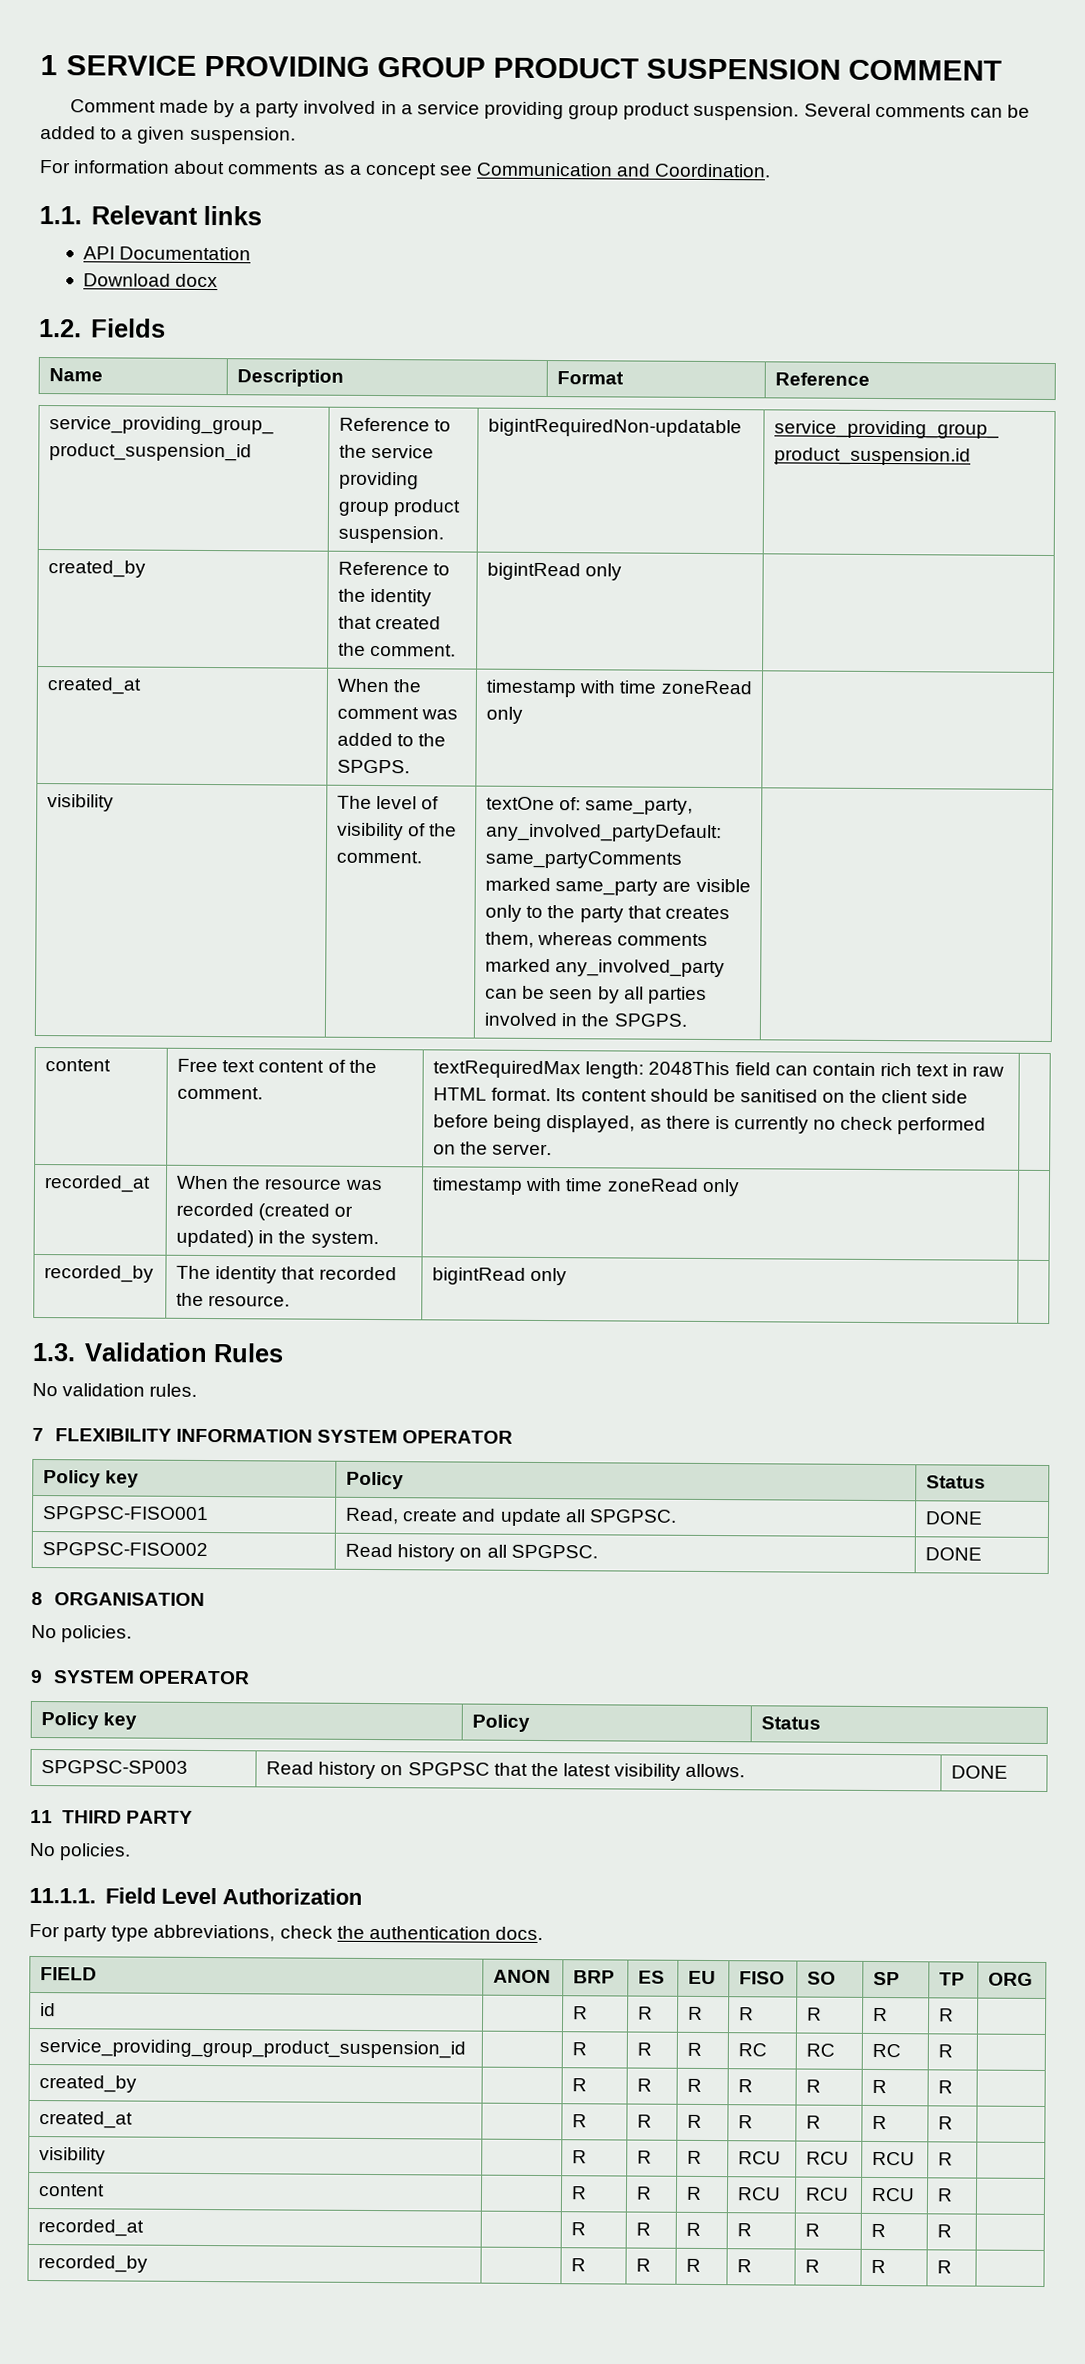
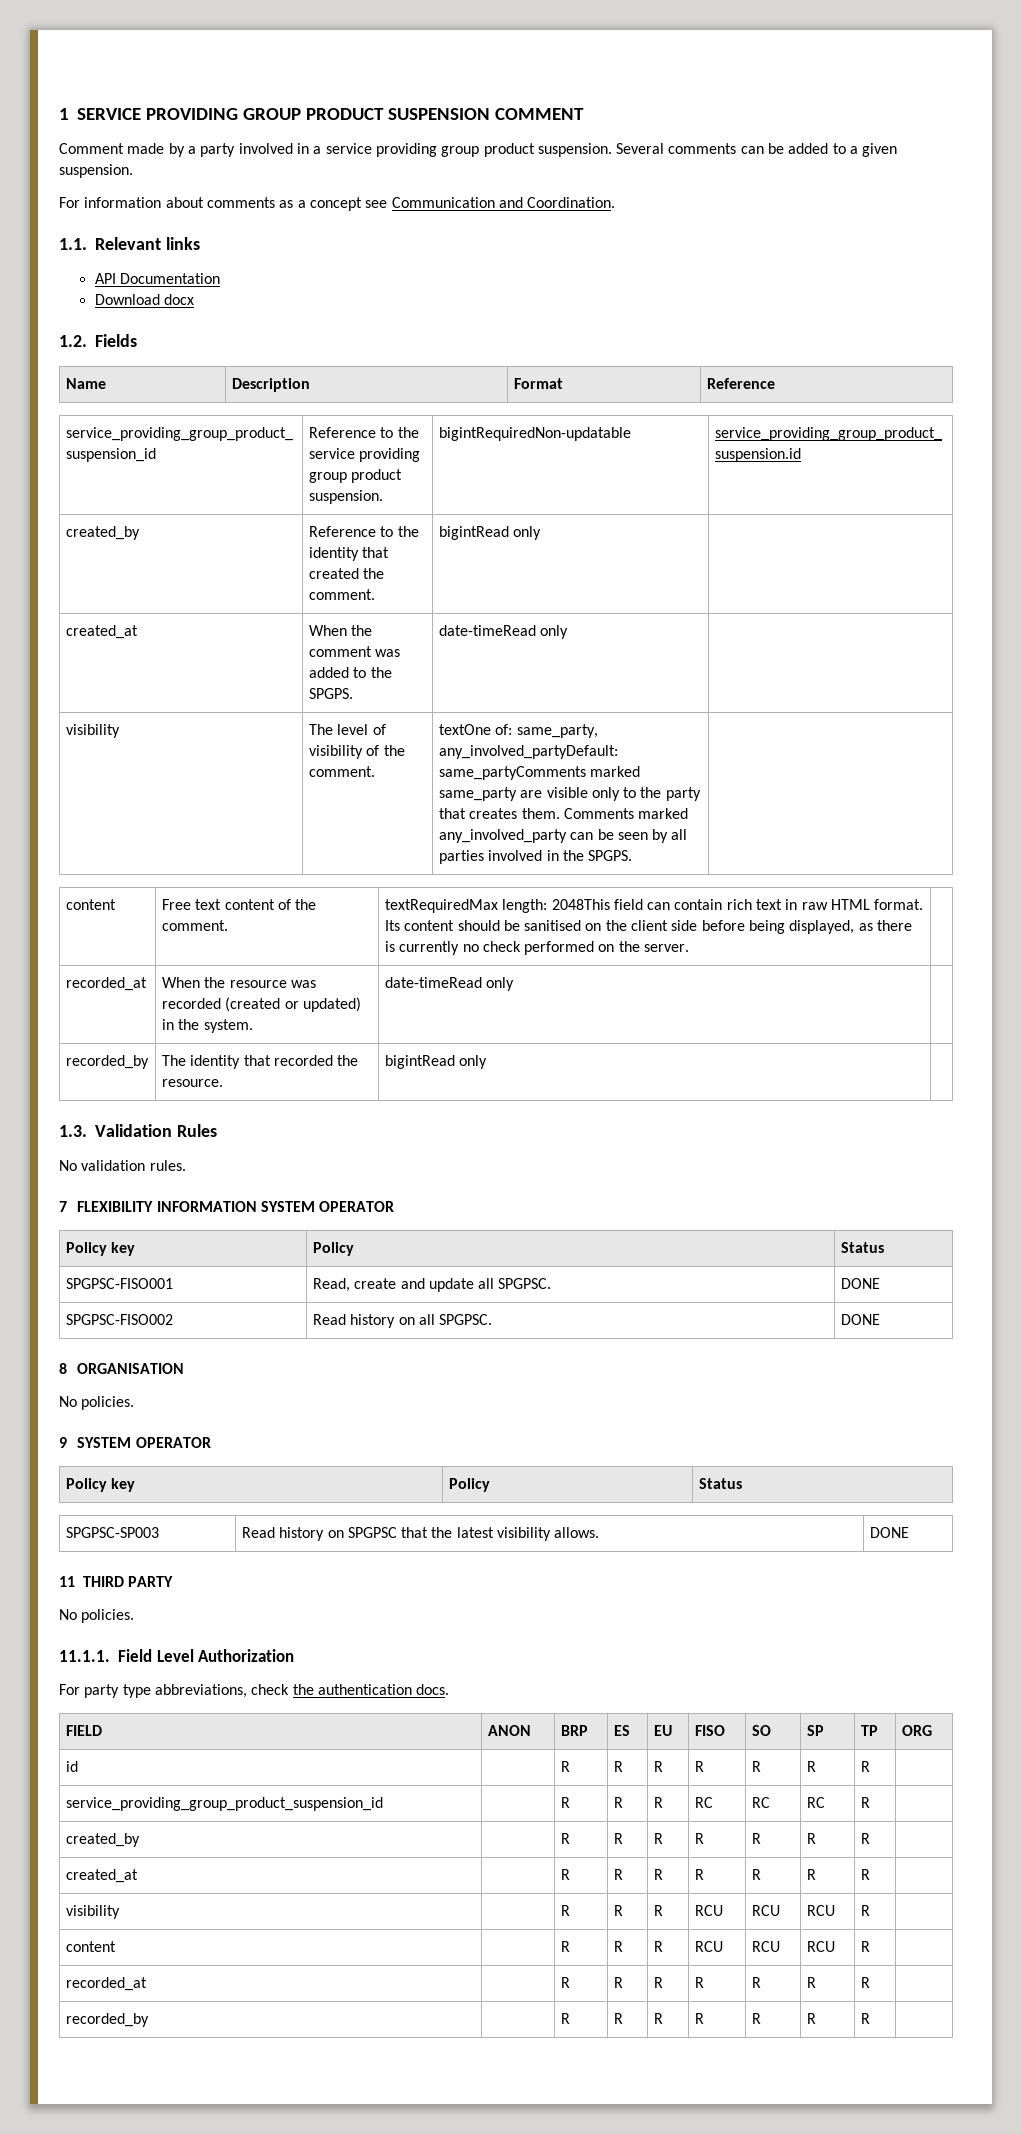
[486,679,752,698] timestamp with time zoneRead -> [438,625,536,636] date-timeRead
[485,931,709,948] them, whereas comments -> [521,808,634,819] them. Comments
[432,1177,699,1195] timestamp with time zoneRead -> [384,977,482,988] date-timeRead

